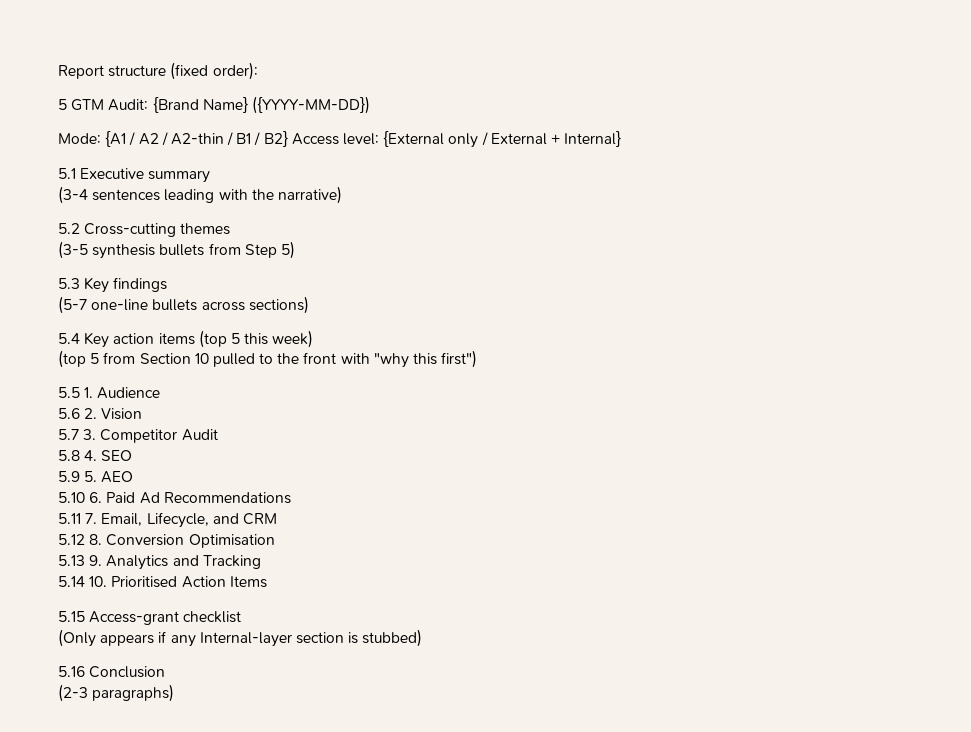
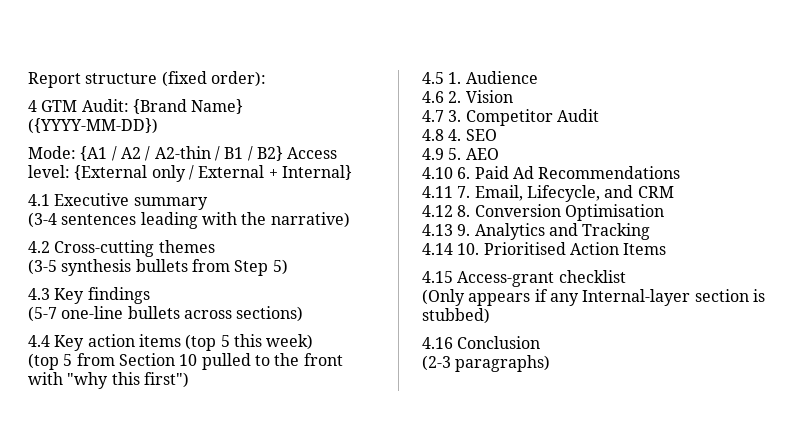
[58,99,67,110] 5 -> [28,100,37,112] 4
[58,168,76,179] 5.1 -> [28,194,50,206] 4.1
[58,223,80,234] 5.2 -> [28,241,50,253] 4.2
[58,278,80,289] 5.3 -> [28,288,50,300] 4.3
[58,333,80,344] 5.4 -> [28,335,50,347] 4.4
[58,387,80,398] 5.5 -> [422,72,444,84] 4.5
[58,408,80,419] 5.6 -> [422,91,444,103] 4.6
[58,429,79,440] 5.7 -> [422,110,444,122] 4.7
[58,450,80,461] 5.8 -> [422,129,444,141] 4.8
[58,471,80,482] 5.9 -> [422,148,444,160] 4.9
[58,492,85,503] 5.10 -> [422,167,453,179] 4.10
[58,513,81,524] 5.11 -> [422,186,453,198] 4.11
[58,534,85,545] 5.12 -> [422,205,453,217] 4.12
[58,555,85,566] 5.13 -> [422,224,453,236] 4.13
[58,576,85,587] 5.14 -> [422,243,453,255] 4.14
[58,611,85,622] 5.15 -> [422,271,453,283] 4.15
[58,666,85,677] 5.16 -> [422,337,453,349] 4.16

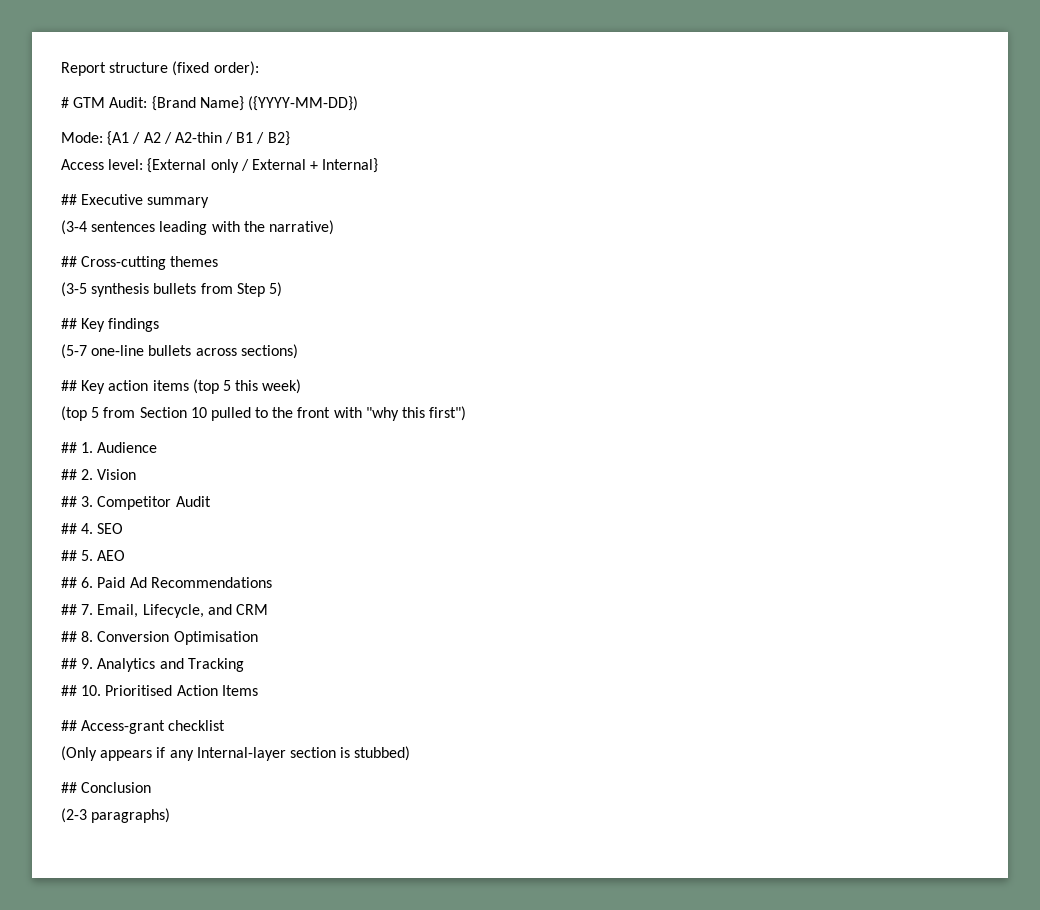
[28,100,37,112] 4 -> [61,97,69,108] #
(283, 153) none -> (290, 138) //
[28,194,50,206] 4.1 -> [61,194,77,205] ##
[28,241,50,253] 4.2 -> [61,256,77,267] ##
[28,288,50,300] 4.3 -> [61,318,77,329] ##
[28,335,50,347] 4.4 -> [61,380,77,391] ##
[422,72,444,84] 4.5 -> [61,442,77,453] ##
[422,91,444,103] 4.6 -> [61,469,77,480] ##
[422,110,444,122] 4.7 -> [61,496,77,507] ##
[422,129,444,141] 4.8 -> [61,523,77,534] ##
[422,148,444,160] 4.9 -> [61,550,77,561] ##
[422,167,453,179] 4.10 -> [61,577,77,588] ##
[422,186,453,198] 4.11 -> [61,604,77,615] ##
[422,205,453,217] 4.12 -> [61,631,77,642] ##
[422,224,453,236] 4.13 -> [61,658,77,669] ##
[422,243,453,255] 4.14 -> [61,685,77,696] ##
[422,271,453,283] 4.15 -> [61,720,77,731] ##
[422,337,453,349] 4.16 -> [61,782,77,793] ##

